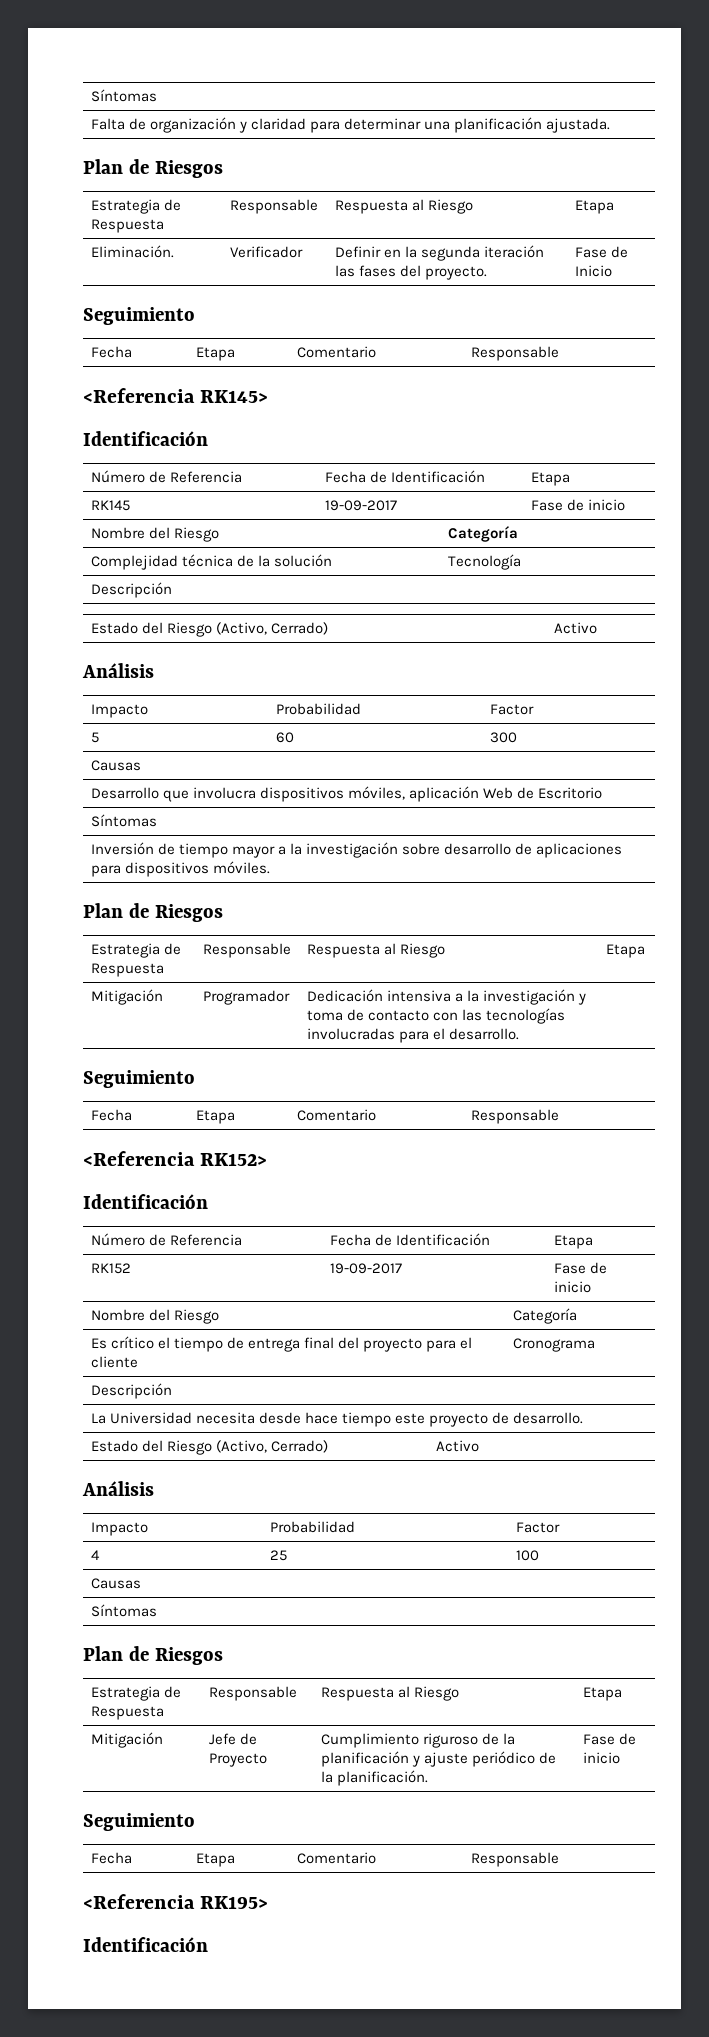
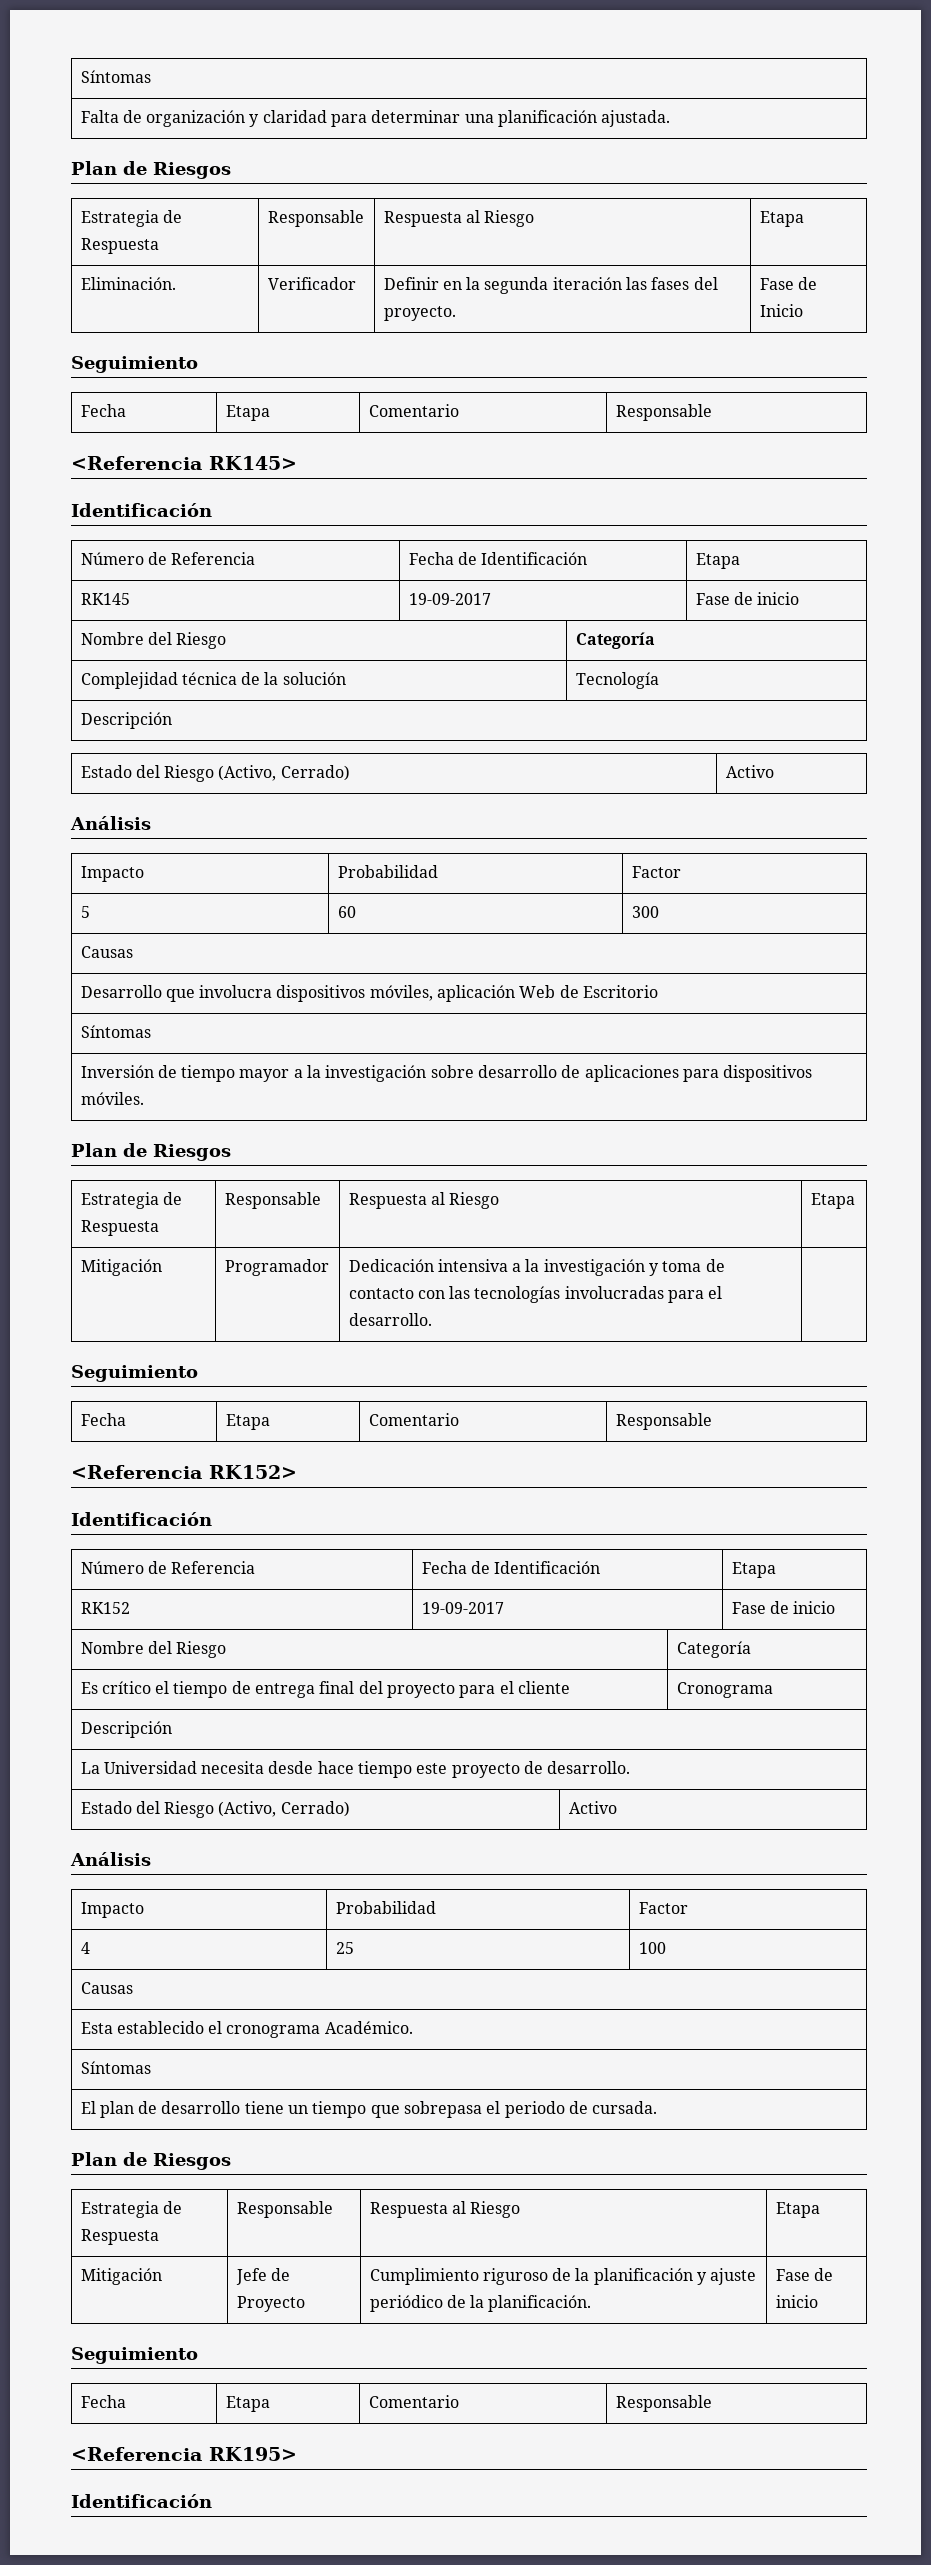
[90,1604,157,1617] Síntomas -> [80,2021,413,2038] [80,2061,151,2074] [80,2101,658,2118] Esta establecido el cronograma Académico. // Síntomas // El plan de desarrollo tiene un tiempo que sobrepasa el periodo de cursada.

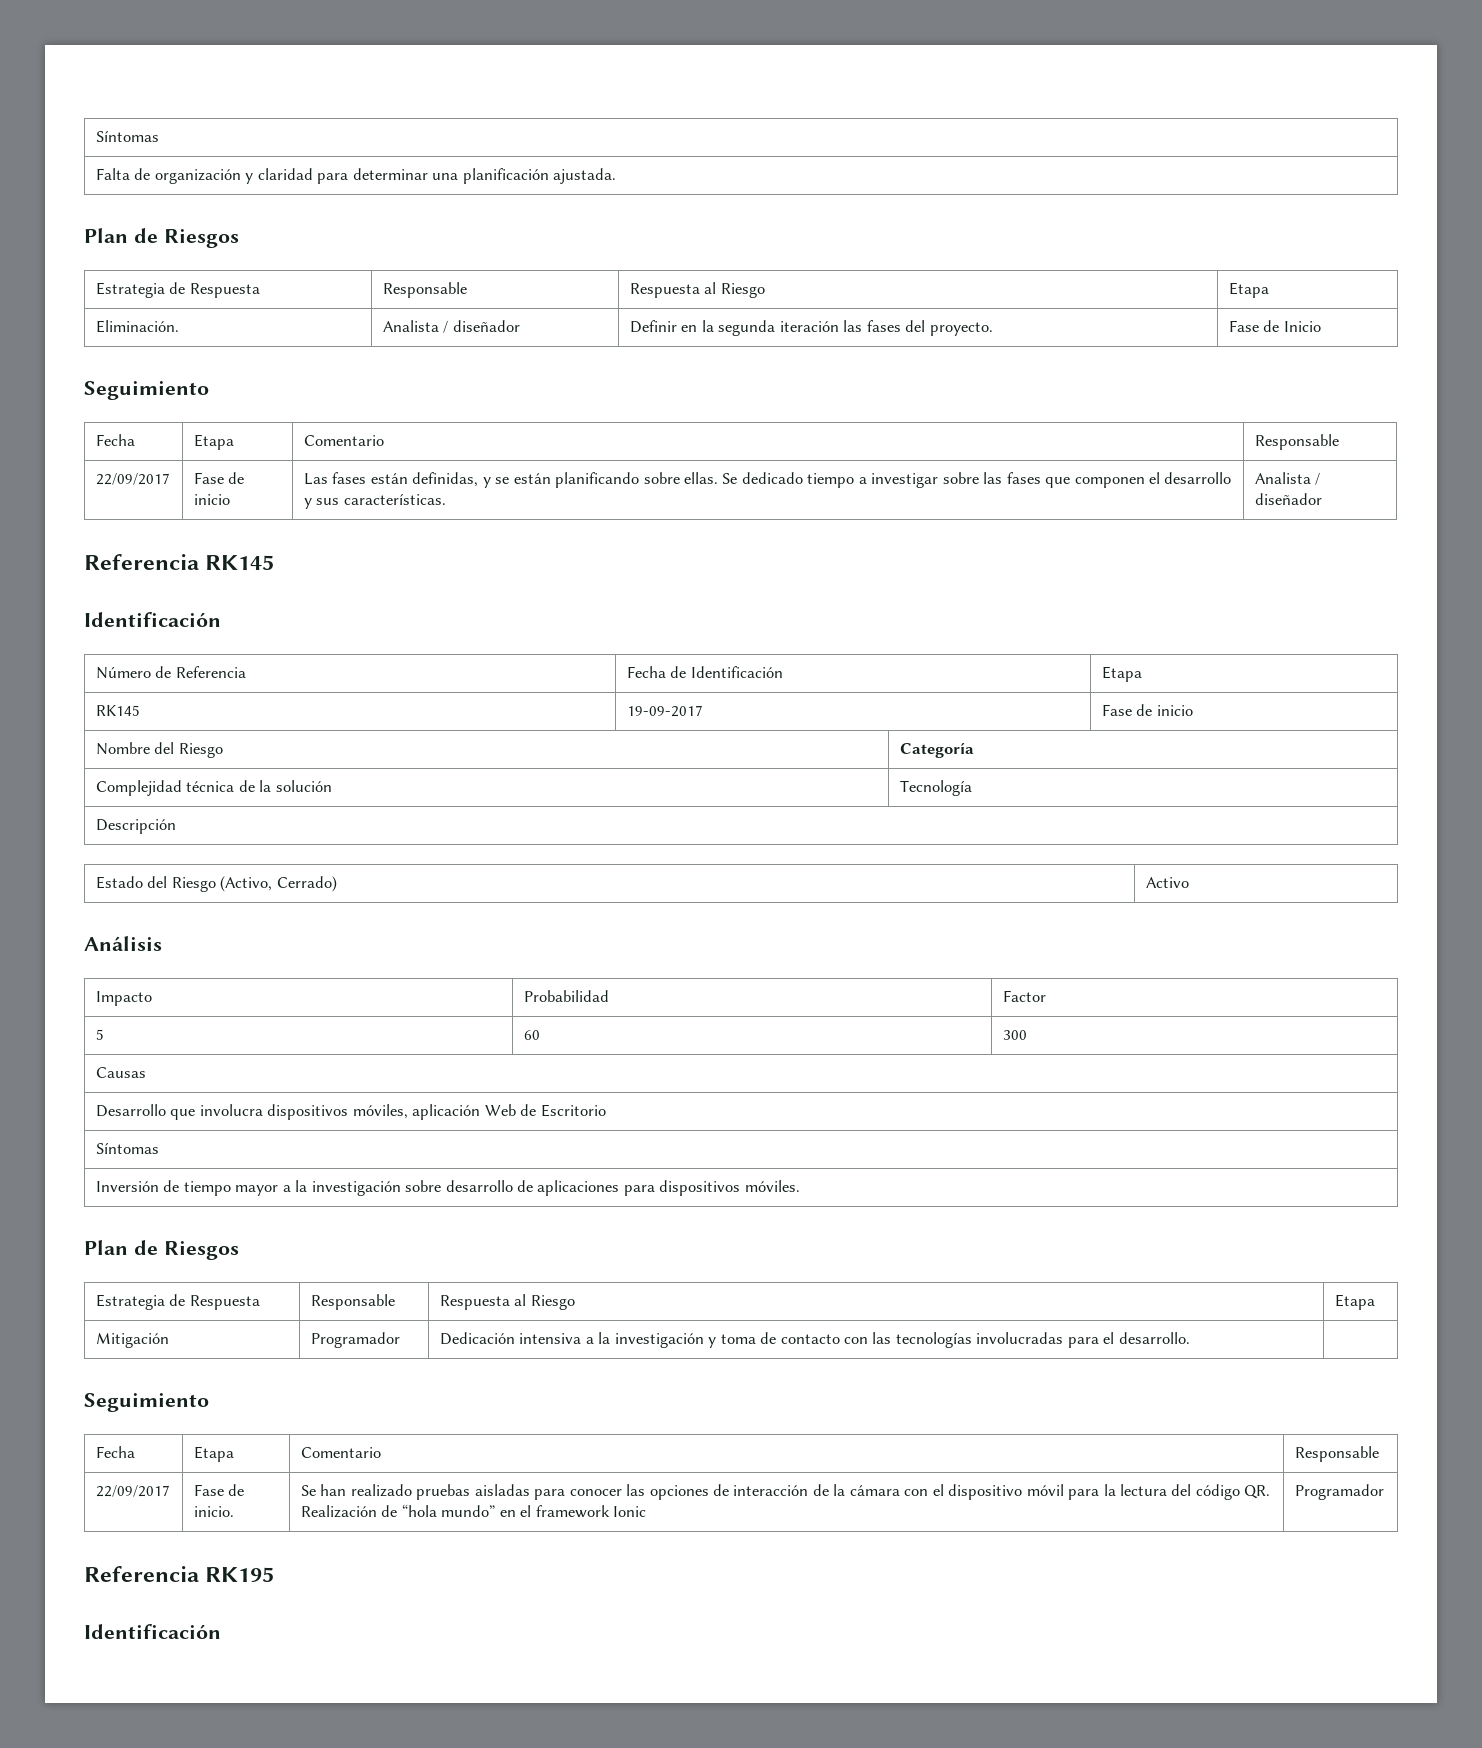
[267,277,356,290] Verificador -> [382,320,520,333] Analista / diseñador
[71,456,297,470] // <Referencia RK145> -> [95,473,170,485] [193,472,245,484] [193,494,230,505] [303,472,1232,488] [303,494,446,509] [1254,472,1321,485] [1254,493,1322,505] [84,554,275,570] // 22/09/2017 | Fase de inicio | Las fases están definidas, y se están planificando sobre ellas. Se dedicado tiempo a investigar sobre las fases que componen el desarrollo y sus características. | Analista / diseñador // Referencia RK145
[71,1465,297,1479] [71,1512,212,1526] [80,1561,256,1574] [421,1561,601,1574] [731,1562,776,1578] [80,1602,130,1614] [421,1602,504,1614] [731,1601,836,1614] [80,1641,227,1658] [676,1641,751,1658] [80,1681,571,1698] [676,1682,773,1698] [80,1721,172,1738] [80,1761,631,1778] [80,1801,350,1818] [568,1801,617,1814] [70,1852,151,1866] [80,1902,144,1918] [335,1901,436,1914] [638,1902,688,1914] [80,1942,90,1954] [335,1942,354,1954] [638,1942,666,1954] [80,1982,133,1994] [80,2021,413,2038] [80,2061,151,2074] [80,2101,658,2118] [71,2152,231,2170] [80,2201,182,2218] [80,2229,159,2245] [236,2201,333,2218] [369,2201,521,2218] [775,2202,820,2218] [80,2268,162,2285] [235,2268,290,2285] [236,2296,305,2312] [369,2268,757,2285] [369,2295,592,2312] [775,2268,833,2281] [775,2295,818,2308] [71,2347,198,2364] [80,2395,126,2408] [225,2396,270,2412] [368,2395,459,2408] [615,2395,712,2412] [71,2447,297,2461] // <Referencia RK152> // Identificación // Número de Referencia | Fecha de Identificación | Etapa // RK152 | 19-09-2017 | Fase de inicio // Nombre del Riesgo | Categoría // Es crítico el tiempo de entrega final del proyecto para el cliente | Cronograma // Descripción // La Universidad necesita desde hace tiempo este proyecto de desarrollo. // Estado del Riesgo (Activo, Cerrado) | Activo // Análisis // Impacto | Probabilidad | Factor // 4 | 25 | 100 // Causas // Esta establecido el cronograma Académico. // Síntomas // El plan de desarrollo tiene un tiempo que sobrepasa el periodo de cursada. // Plan de Riesgos // Estrategia de Respuesta | Responsable | Respuesta al Riesgo | Etapa // Mitigación | Jefe de Proyecto | Cumplimiento riguroso de la planificación y ajuste periódico de la planificación. | Fase de inicio // Seguimiento // Fecha | Etapa | Comentario | Responsable // <Referencia RK195> -> [95,1485,170,1497] [193,1484,245,1496] [193,1506,234,1517] [300,1484,1271,1500] [300,1504,647,1518] [1294,1484,1384,1500] [84,1566,275,1582] // 22/09/2017 | Fase de inicio. | Se han realizado pruebas aisladas para conocer las opciones de interacción de la cámara con el dispositivo móvil para la lectura del código QR. Realización de “hola mundo” en el framework Ionic | Programador // Referencia RK195

